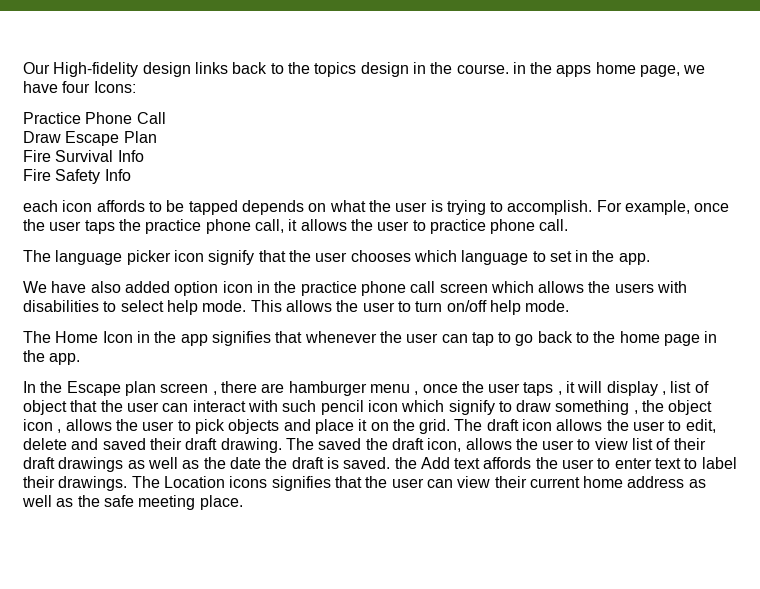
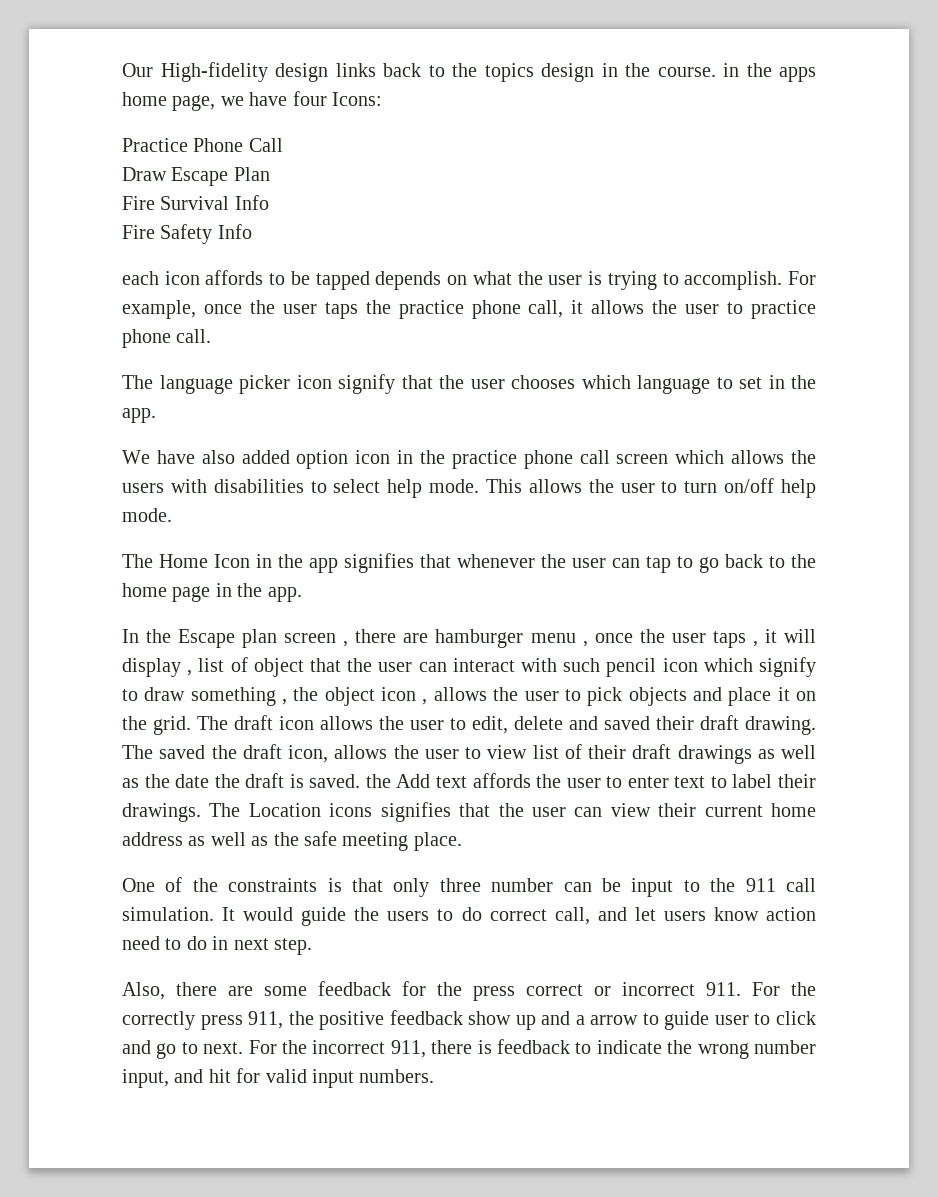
(243, 502) none -> [122,877,816,897] [122,907,816,926] [122,936,312,955] [122,981,816,1001] [122,1010,816,1030] [122,1039,816,1059] [122,1068,435,1088] // One of the constraints is that only three number can be input to the 911 call simulation. It would guide the users to do correct call, and let users know action need to do in next step. // Also, there are some feedback for the press correct or incorrect 911. For the correctly press 911, the positive feedback show up and a arrow to guide user to click and go to next. For the incorrect 911, there is feedback to indicate the wrong number input, and hit for valid input numbers.

